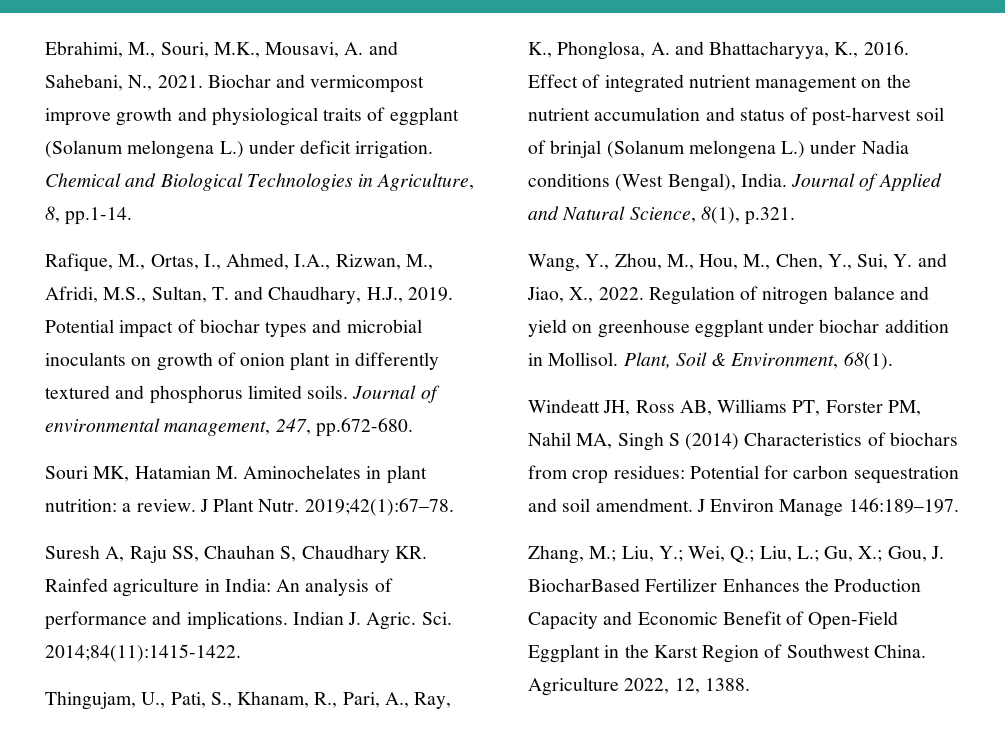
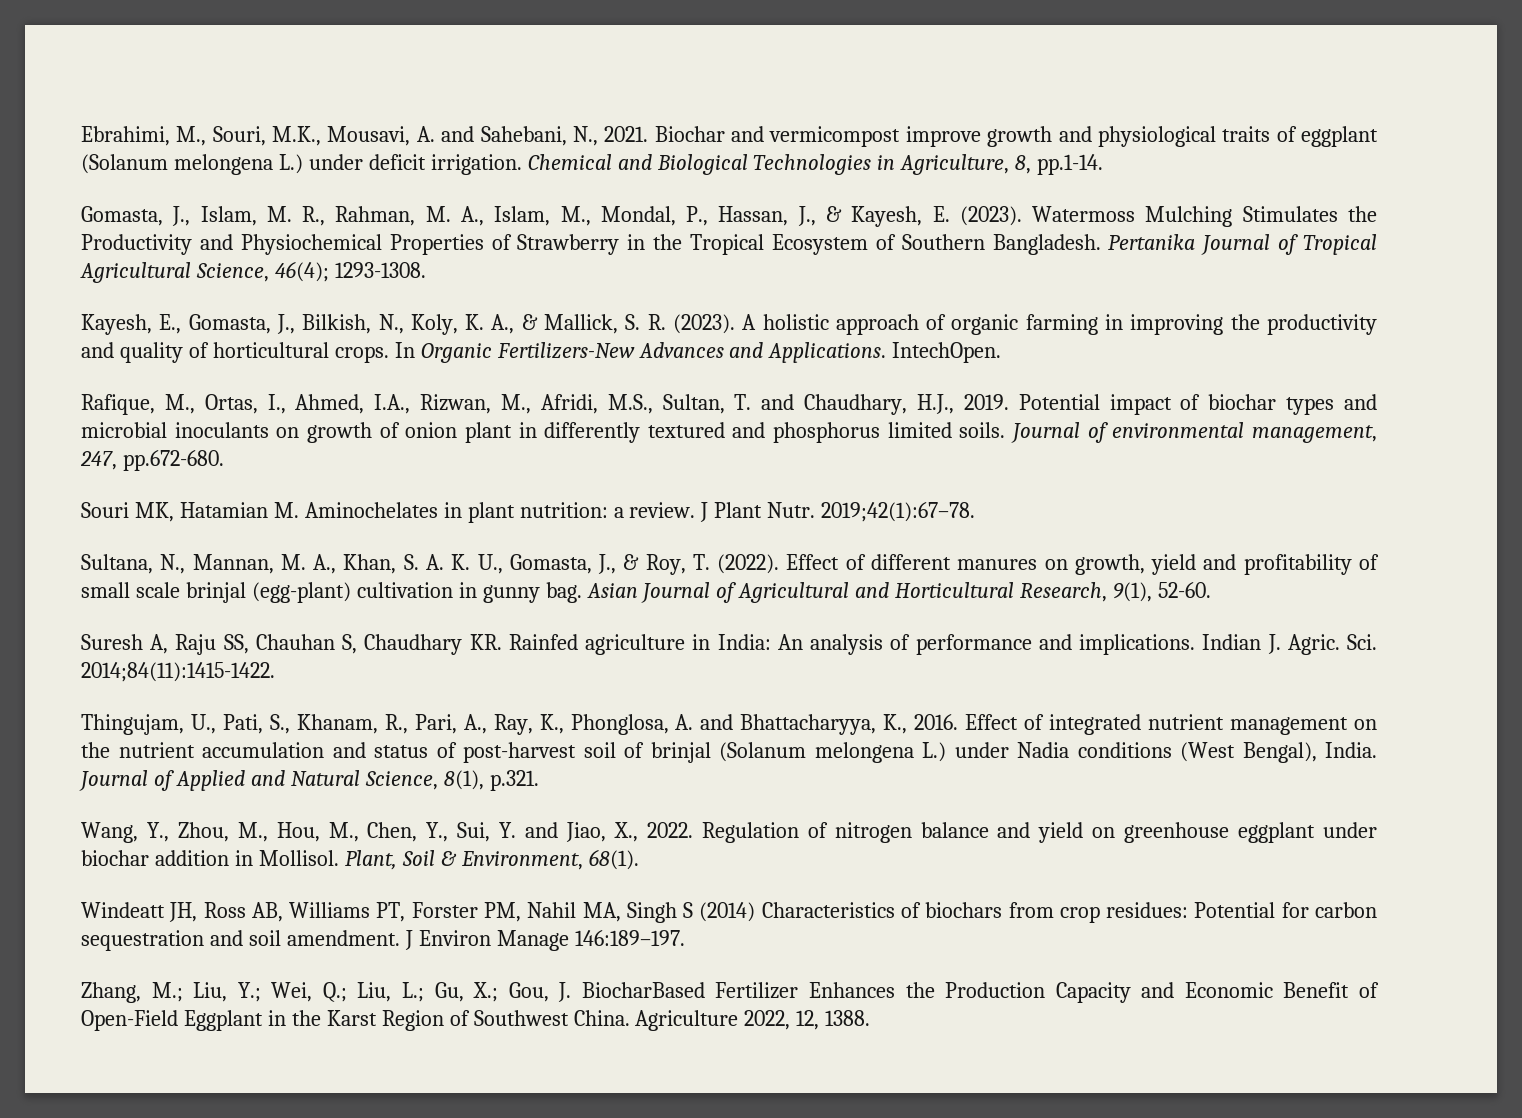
(133, 216) none -> [81,206,1377,227] [81,234,1377,255] [80,261,426,283] [81,314,1378,335] [81,342,1002,363] // Gomasta, J., Islam, M. R., Rahman, M. A., Islam, M., Mondal, P., Hassan, J., & Kayesh, E. (2023). Watermoss Mulching Stimulates the Productivity and Physiochemical Properties of Strawberry in the Tropical Ecosystem of Southern Bangladesh. Pertanika Journal of Tropical Agricultural Science, 46(4); 1293-1308. // Kayesh, E., Gomasta, J., Bilkish, N., Koly, K. A., & Mallick, S. R. (2023). A holistic approach of organic farming in improving the productivity and quality of horticultural crops. In Organic Fertilizers-New Advances and Applications. IntechOpen.
(454, 507) none -> [81,554,1379,575] [81,582,1212,603] // Sultana, N., Mannan, M. A., Khan, S. A. K. U., Gomasta, J., & Roy, T. (2022). Effect of different manures on growth, yield and profitability of small scale brinjal (egg-plant) cultivation in gunny bag. Asian Journal of Agricultural and Horticultural Research, 9(1), 52-60.

